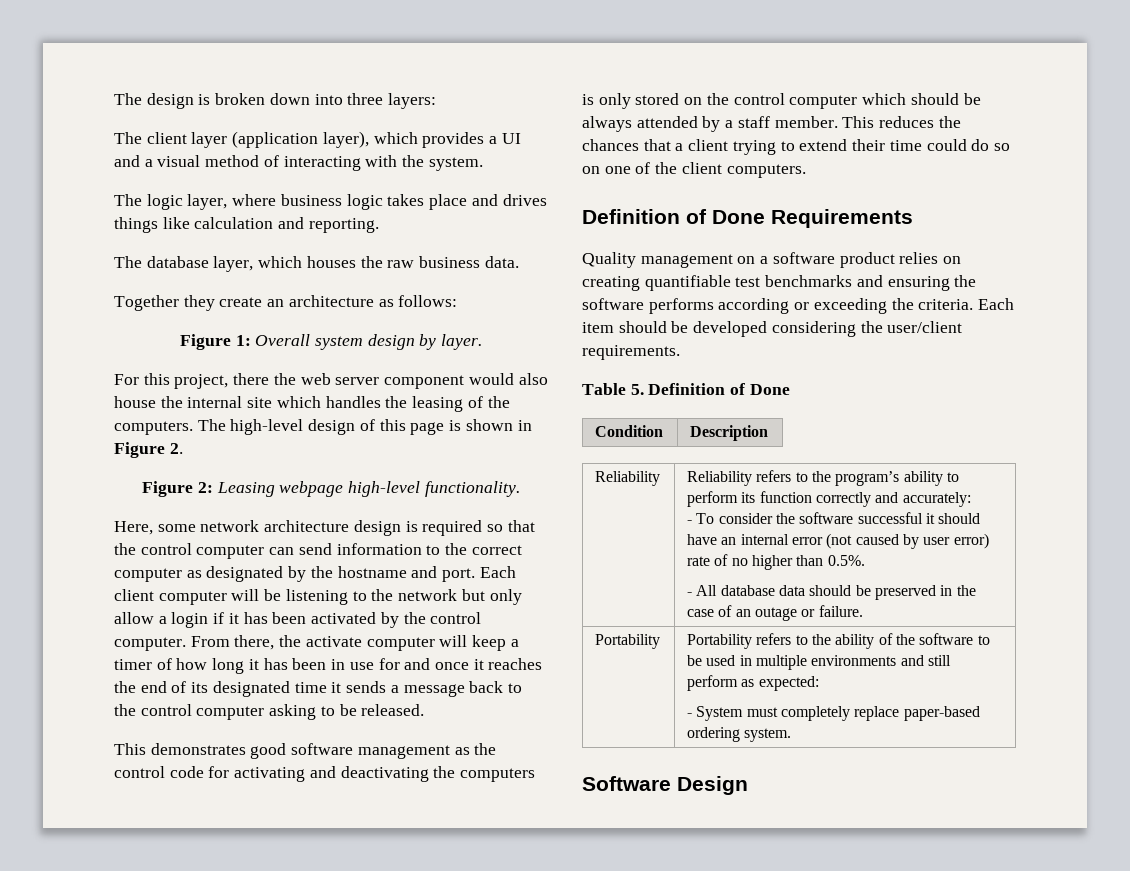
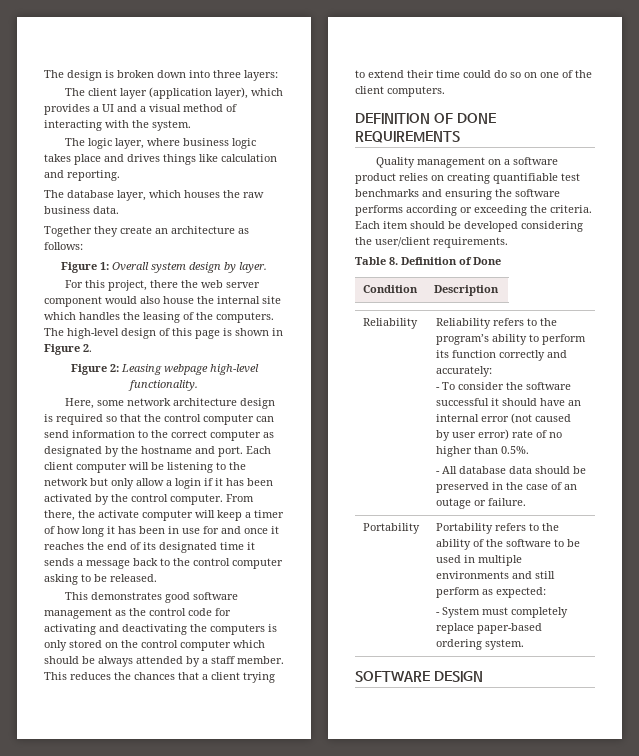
[582,209,913,228] Definition of Done Requirements -> [355,113,496,124] [355,131,460,143] DEFINITION OF DONE REQUIREMENTS
[630,384,644,395] 5. -> [389,257,398,265] 8.
[582,776,748,795] Software Design -> [355,671,483,682] SOFTWARE DESIGN

